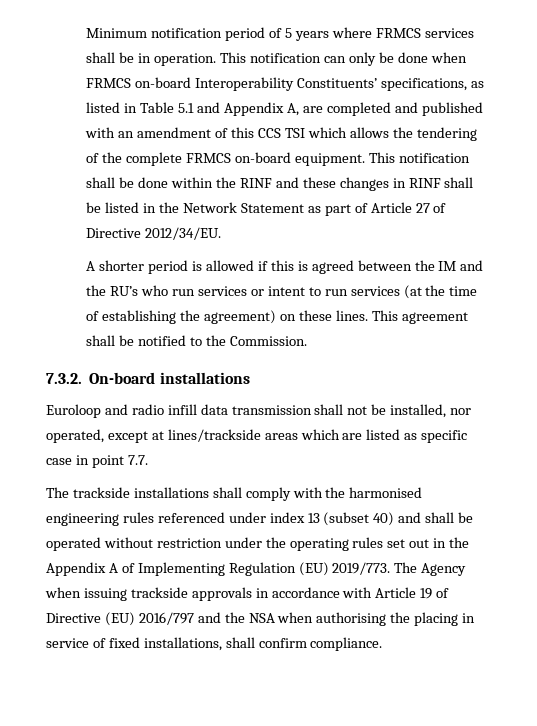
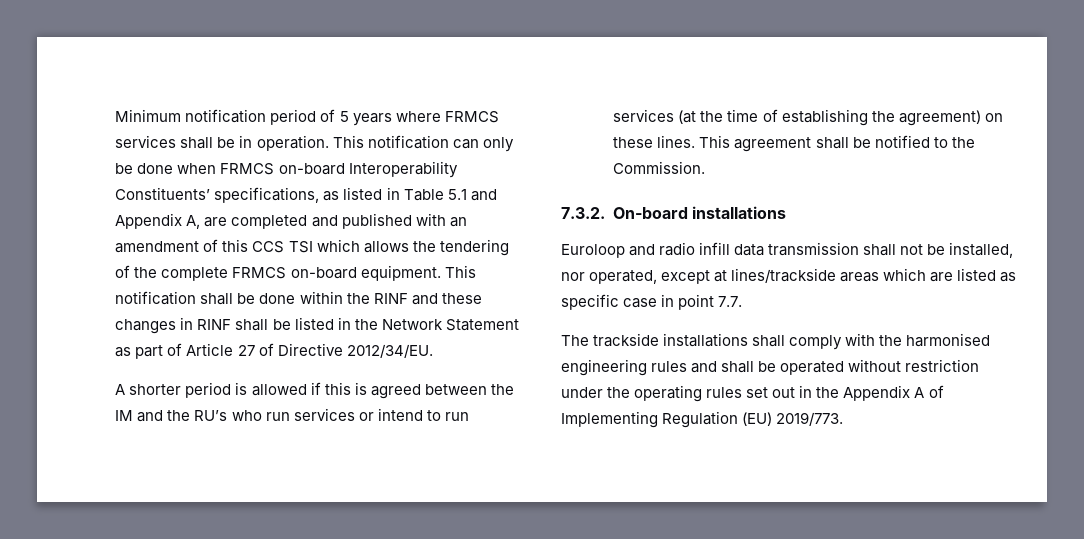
[267,286,305,296] intent -> [377,408,423,421] intend
[157,512,395,526] referenced under index 13 (subset 40) -> (688, 366) none
[394,562,467,576] [45,587,450,601] [46,612,476,626] [46,637,383,651] The Agency when issuing trackside approvals in accordance with Article 19 of Directive (EU) 2016/797 and the NSA when authorising the placing in service of fixed installations, shall confirm compliance. -> (844, 419) none

